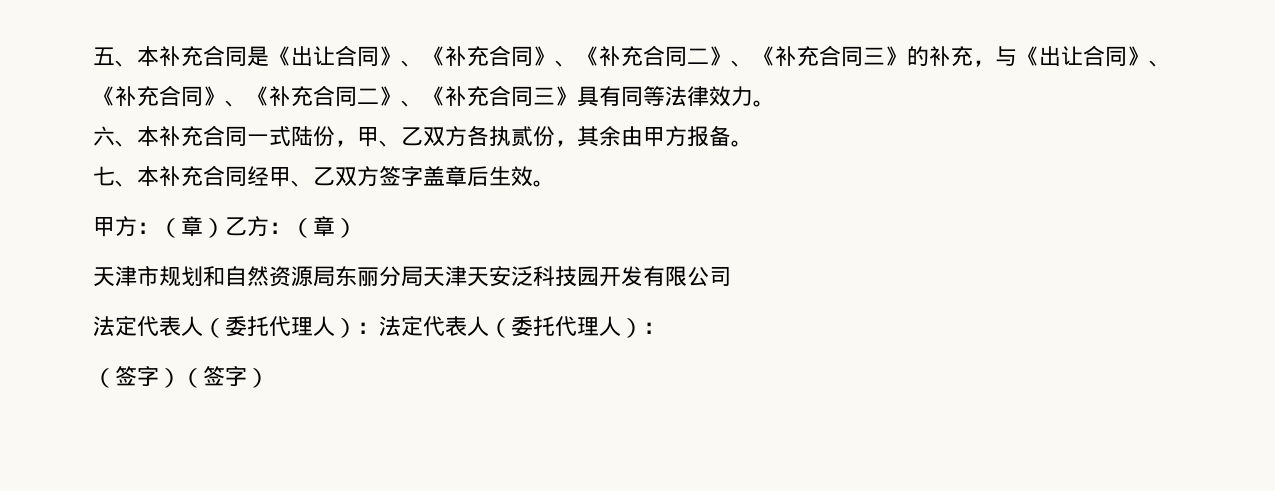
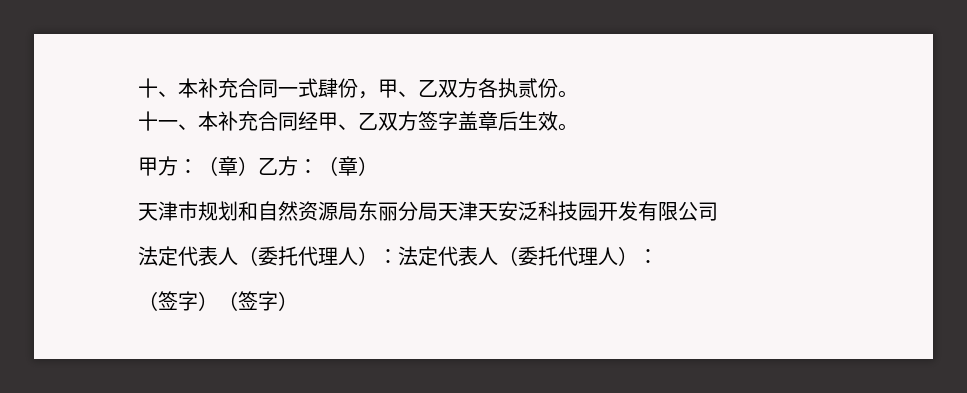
[93,45,1171,67] [93,85,775,107] [93,126,115,146] 五、本补充合同是《出让合同》、《补充合同》、《补充合同二》、《补充合同三》的补充，与《出让合同》、《补充合同》、《补充合同二》、《补充合同三》具有同等法律效力。 // 六 -> [138,78,158,98] 十
[291,126,313,147] 陆 -> [318,78,338,98] 肆
[555,126,753,147] [93,166,115,186] ，其余由甲方报备。 // 七 -> [558,90,578,98] [138,111,178,131] 。 // 十一

